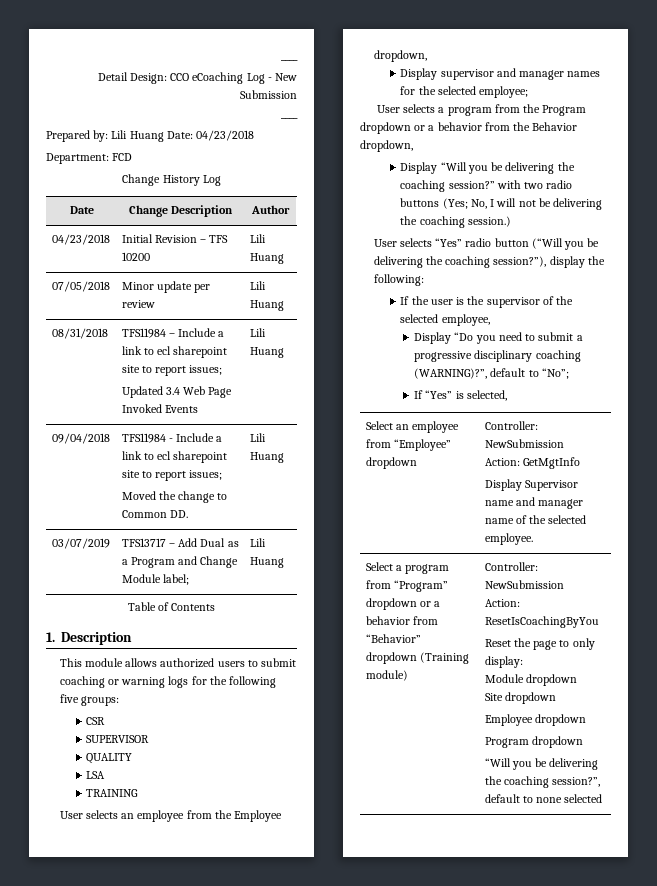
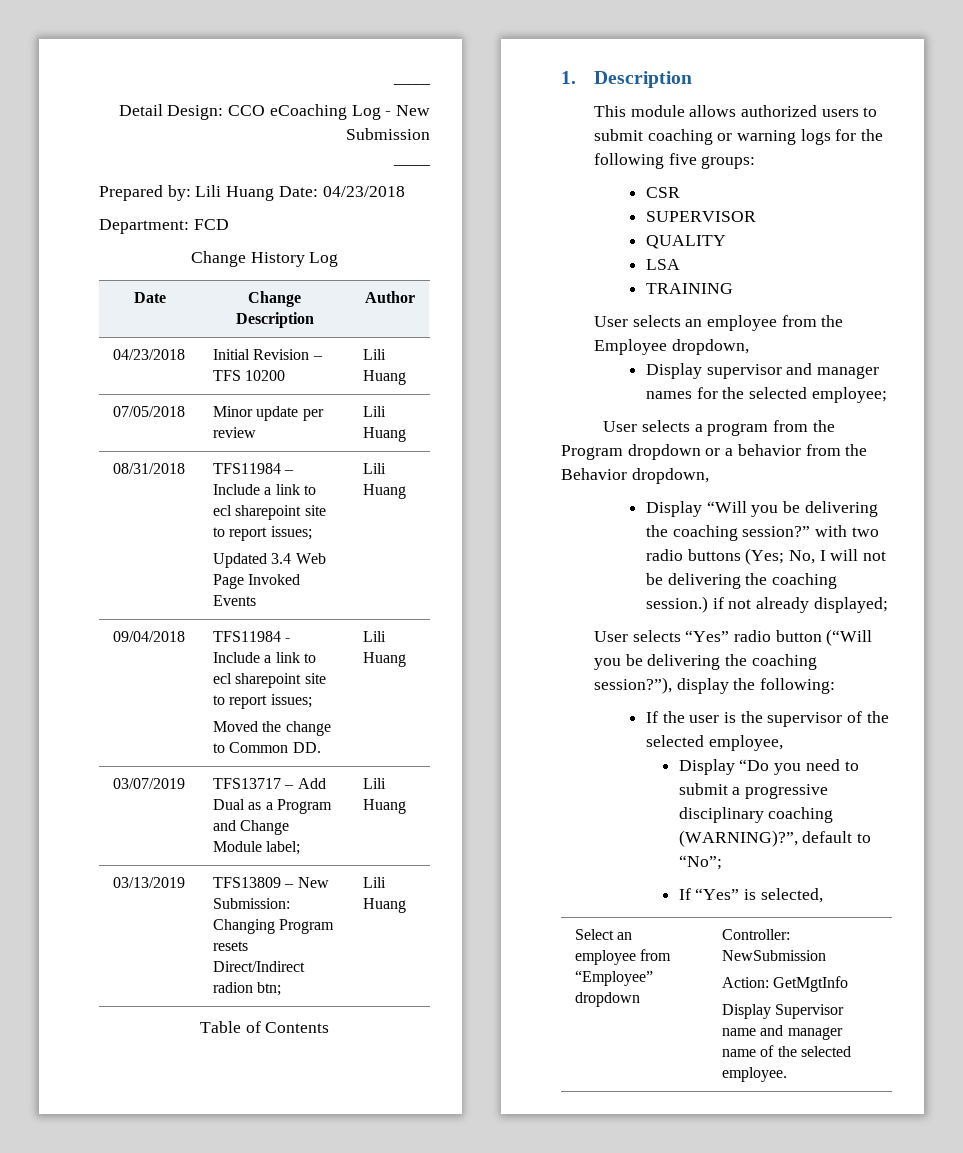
(284, 562) none -> [112,877,185,888] [212,877,329,888] [212,898,290,909] [212,919,335,934] [212,941,248,951] [212,961,305,972] [212,982,282,996] [362,877,386,888] [362,898,406,913] // 03/13/2019 | TFS13809 – New Submission: Changing Program resets Direct/Indirect radion btn; | Lili Huang
(511, 221) none -> [712,597,888,613] if not already displayed;
[365,562,450,574] [365,580,448,592] [365,598,441,610] [365,616,438,625] [365,634,421,643] [365,652,469,664] [365,670,408,681] [484,562,538,571] [484,580,564,589] [484,599,520,607] [484,616,599,628] [484,638,595,650] [484,656,523,668] [484,674,577,686] [484,692,556,704] [484,714,586,726] [484,736,583,748] [484,758,599,770] [484,776,601,788] [484,794,603,803] // Select a program from “Program” dropdown or a behavior from “Behavior” dropdown (Training module) | Controller: NewSubmission // Action: ResetIsCoachingByYou // Reset the page to only display: // Module dropdown // Site dropdown // Employee dropdown // Program dropdown // “Will you be delivering the coaching session?”, default to none selected -> (787, 1074) none

